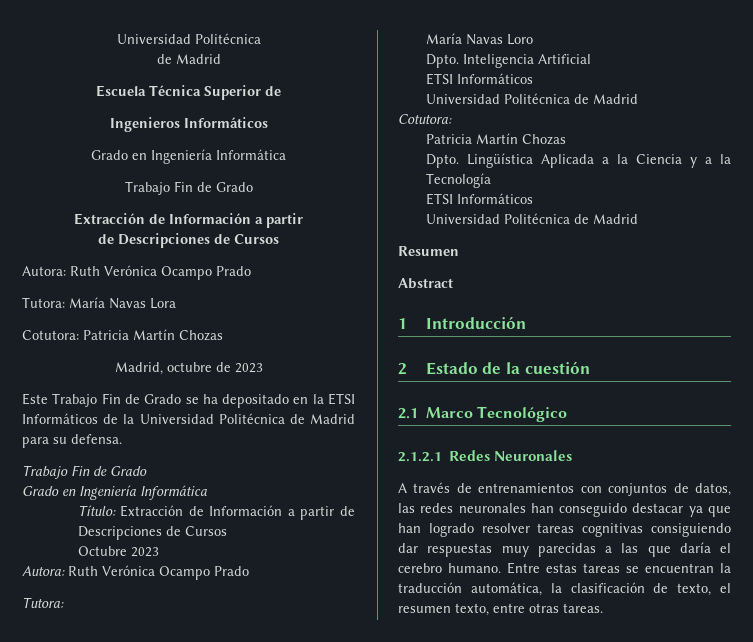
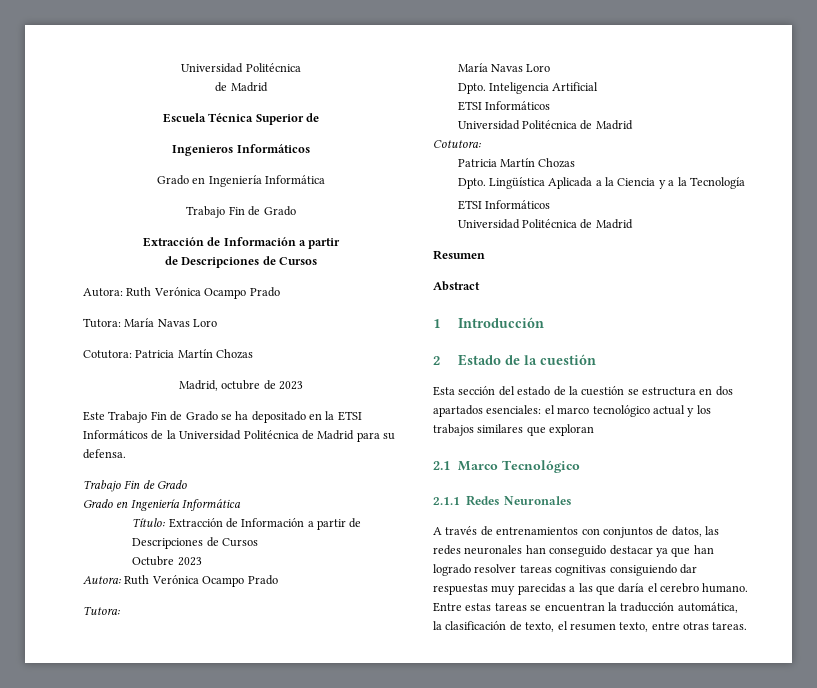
[150,298,176,309] Lora -> [193,319,218,327] Loro
(590, 367) none -> [433,386,733,396] [433,405,711,417] [433,424,595,436] // Esta sección del estado de la cuestión se estructura en dos apartados esenciales: el marco tecnológico actual y los trabajos similares que exploran
[398,452,442,462] 2.1.2.1 -> [433,497,460,505] 2.1.1

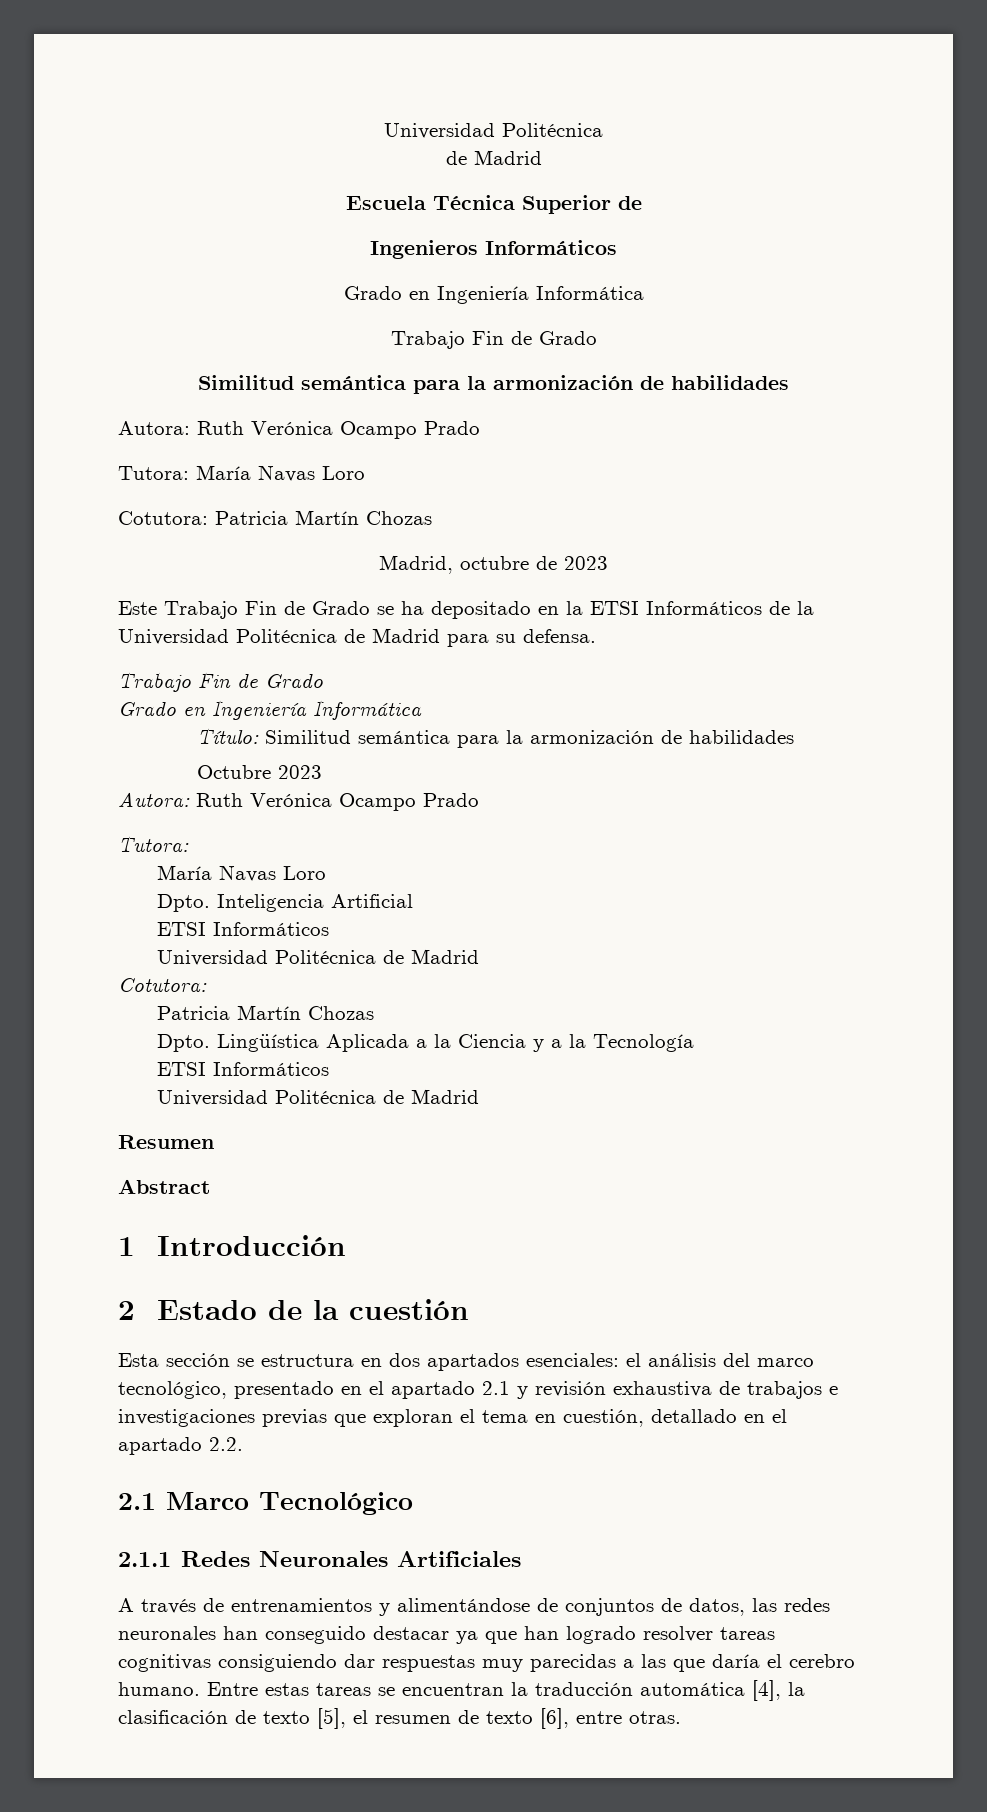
[142,237,341,249] [164,256,318,268] Extracción de Información a partir // de Descripciones de Cursos -> [198,375,789,394] Similitud semántica para la armonización de habilidades
[168,518,362,530] [132,537,258,549] Extracción de Información a partir de Descripciones de Cursos -> [264,730,794,748] Similitud semántica para la armonización de habilidades
[498,386,625,396] del estado de la cuestión -> (230, 1360) none
[557,405,711,417] [433,424,595,436] marco tecnológico actual y los trabajos similares que exploran -> [648,1353,814,1367] [118,1381,838,1399] [118,1409,787,1427] [118,1437,243,1455] análisis del marco tecnológico, presentado en el apartado 2.1 y revisión exhaustiva de trabajos e investigaciones previas que exploran el tema en cuestión, detallado en el apartado 2.2.
(572, 500) none -> [397,1551,522,1567] Artificiales
[581,528,600,535] con -> [379,1598,558,1616] y alimentándose de
[677,602,738,613] automática, -> [640,1680,781,1701] automática [4],
[525,621,748,632] texto, el resumen texto, entre otras tareas. -> [263,1708,681,1729] texto [5], el resumen de texto [6], entre otras.

